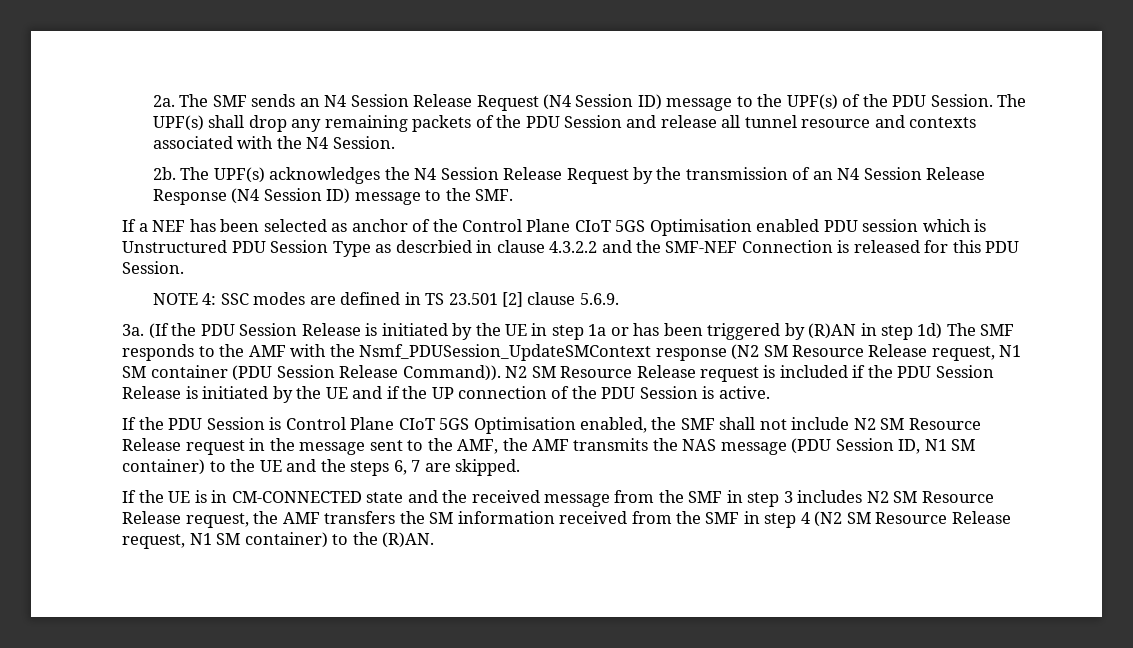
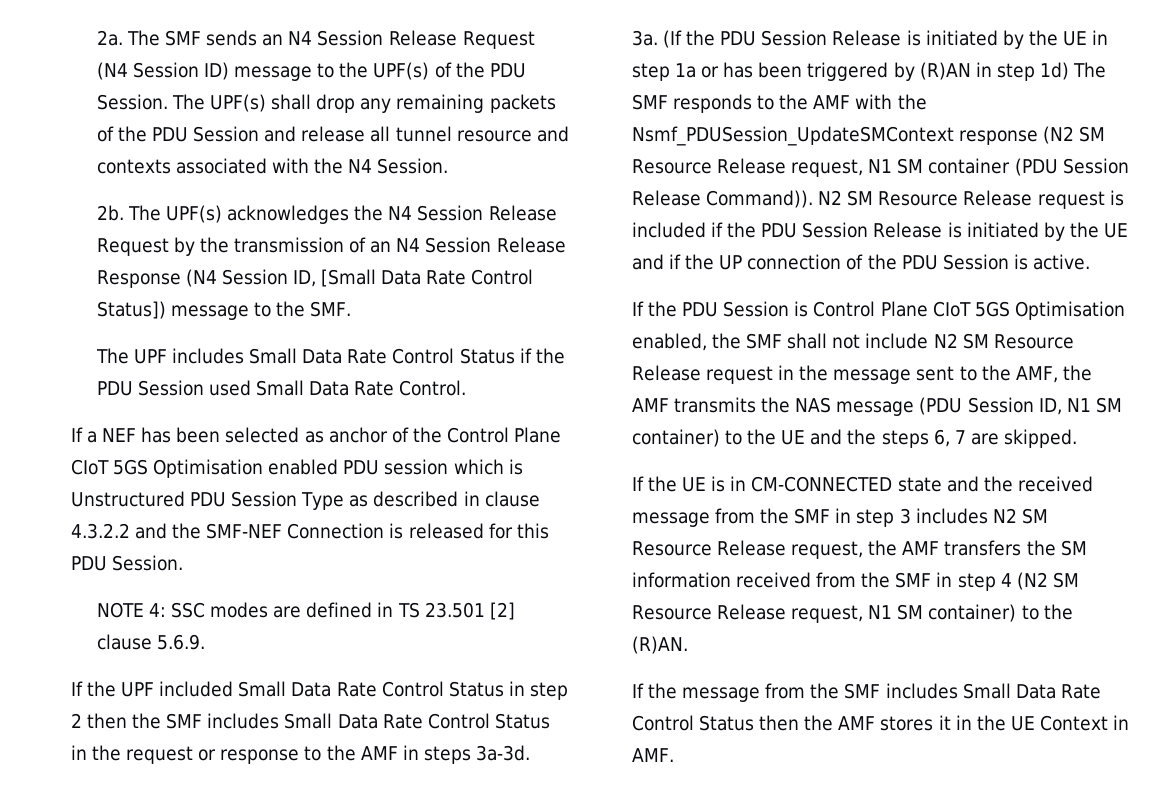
[326,188,514,205] ID) message to the SMF. -> [292,269,534,287] [96,301,352,320] [95,348,565,364] [96,380,467,396] ID, [Small Data Rate Control Status]) message to the SMF. // The UPF includes Small Data Rate Control Status if the PDU Session used Small Data Rate Control.
[395,240,472,253] descrbied -> [373,491,459,507] described
(619, 299) none -> [70,681,569,700] [70,713,550,729] [70,745,531,764] // If the UPF included Small Data Rate Control Status in step 2 then the SMF includes Small Data Rate Control Status in the request or response to the AMF in steps 3a-3d.
(435, 540) none -> [631,683,1101,702] [631,715,1130,731] [631,748,674,762] // If the message from the SMF includes Small Data Rate Control Status then the AMF stores it in the UE Context in AMF.

